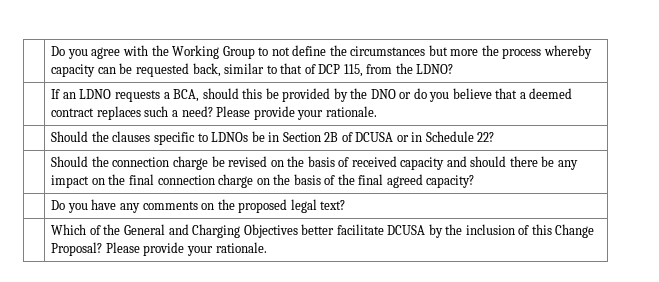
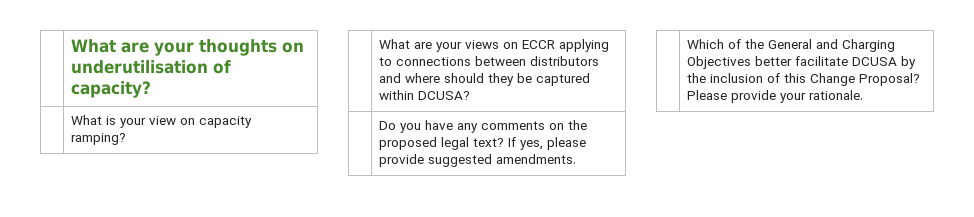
[51,45,592,59] [51,63,454,77] [51,88,573,102] [51,106,377,120] [51,131,495,145] [51,156,578,170] [51,174,475,188] | Do you agree with the Working Group to not define the circumstances but more the process whereby capacity can be requested back, similar to that of DCP 115, from the LDNO? // | If an LDNO requests a BCA, should this be provided by the DNO or do you believe that a deemed contract replaces such a need? Please provide your rationale. // | Should the clauses specific to LDNOs be in Section 2B of DCUSA or in Schedule 22? // | Should the connection charge be revised on the basis of received capacity and should there be any impact on the final connection charge on the basis of the final agreed capacity? -> [71,39,305,56] [71,60,232,74] [71,81,152,98] [71,115,253,128] [71,133,127,145] [379,39,610,52] [379,56,600,66] [379,73,591,86] [379,90,471,100] | What are your thoughts on underutilisation of capacity? // | What is your view on capacity ramping? // | What are your views on ECCR applying to connections between distributors and where should they be captured within DCUSA?
(346, 205) none -> [508,137,587,150] [379,154,577,167] If yes, please provide suggested amendments.

